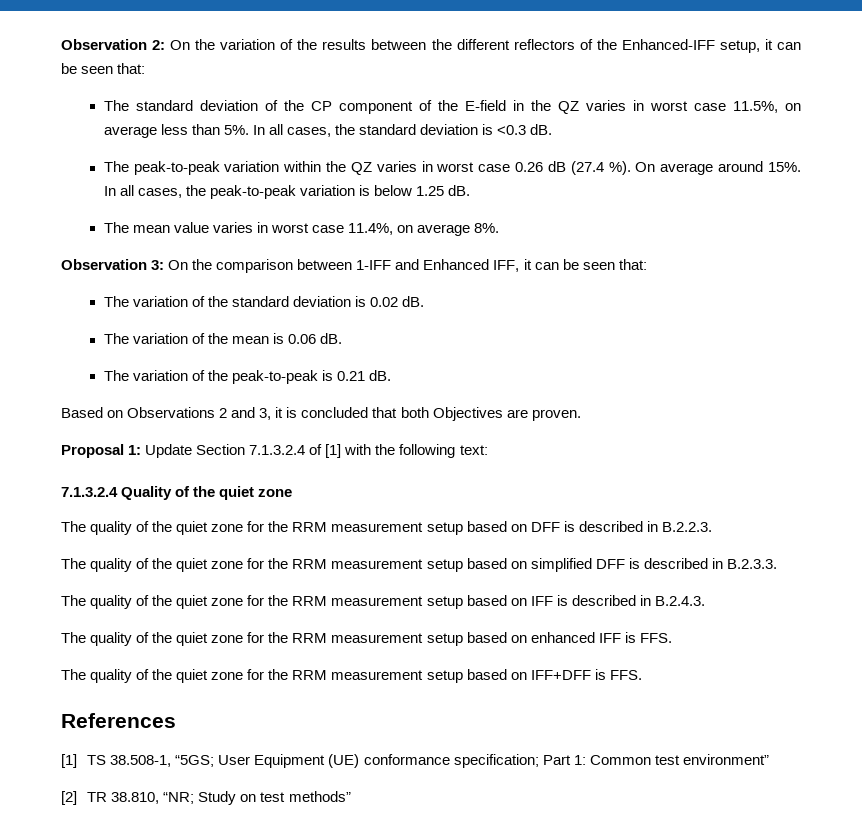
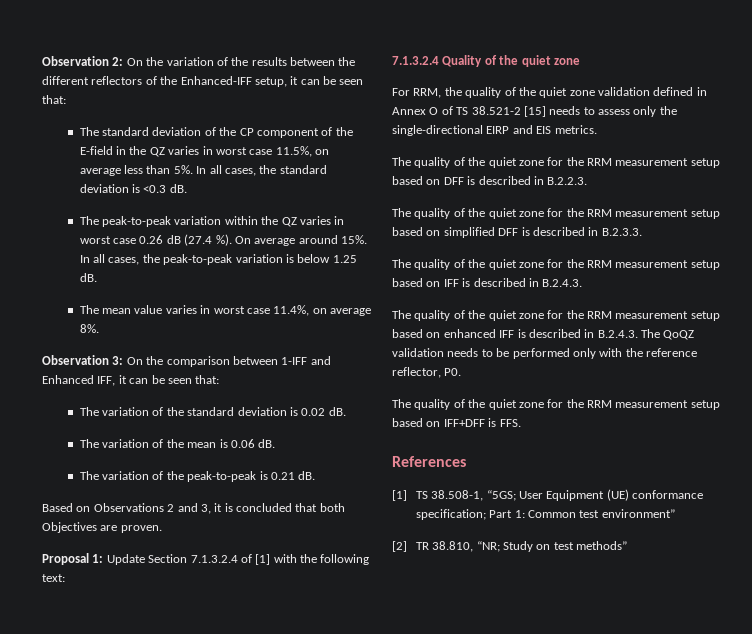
(293, 493) none -> [392,87,707,98] [392,106,677,117] [392,125,597,136] // For RRM, the quality of the quiet zone validation defined in Annex O of TS 38.521-2 [15] needs to assess only the single-directional EIRP and EIS metrics.
[639,633,672,643] FFS. -> [528,329,695,340] [392,348,697,359] [392,367,462,378] described in B.2.4.3. The QoQZ validation needs to be performed only with the reference reflector, P0.

